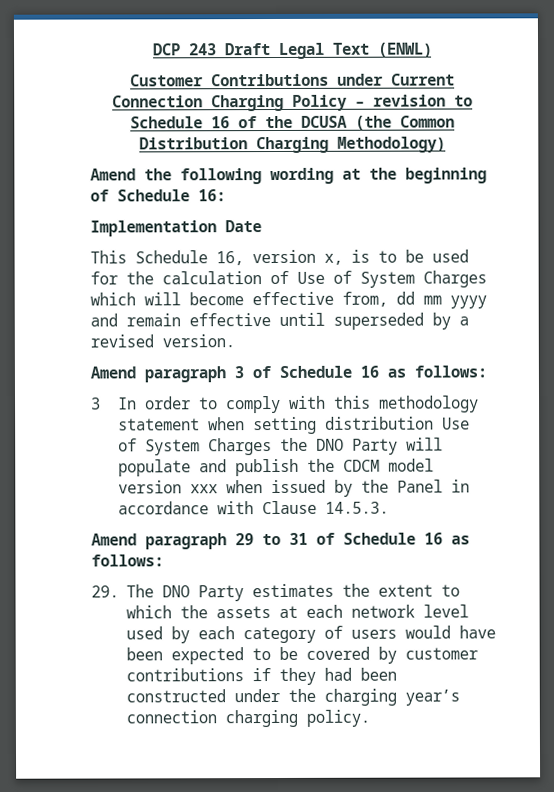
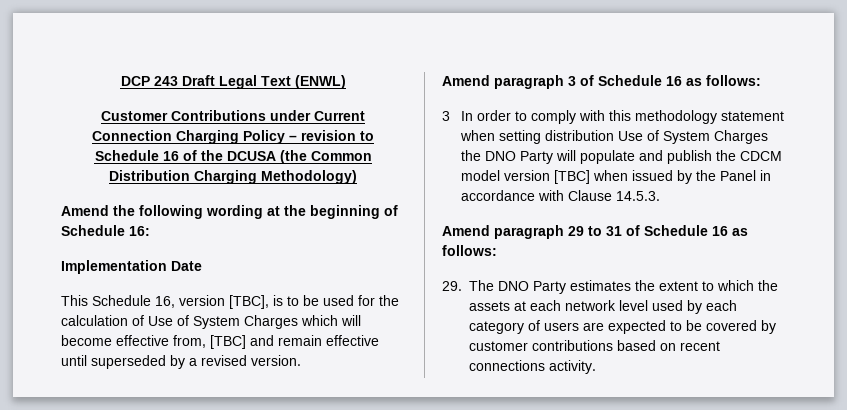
[324,253,343,265] x, -> [229,295,269,309] [TBC],
[396,291,487,309] dd mm yyyy -> [210,335,246,349] [TBC]
[189,484,218,494] xxx -> [554,170,591,184] [TBC]
[404,625,496,639] [125,647,163,661] would have been -> [583,322,604,331] are
[251,667,397,685] [125,688,460,706] [125,709,370,728] if they had been constructed under the charging year’s connection charging policy. -> [617,340,720,351] [469,360,596,374] based on recent connections activity.

